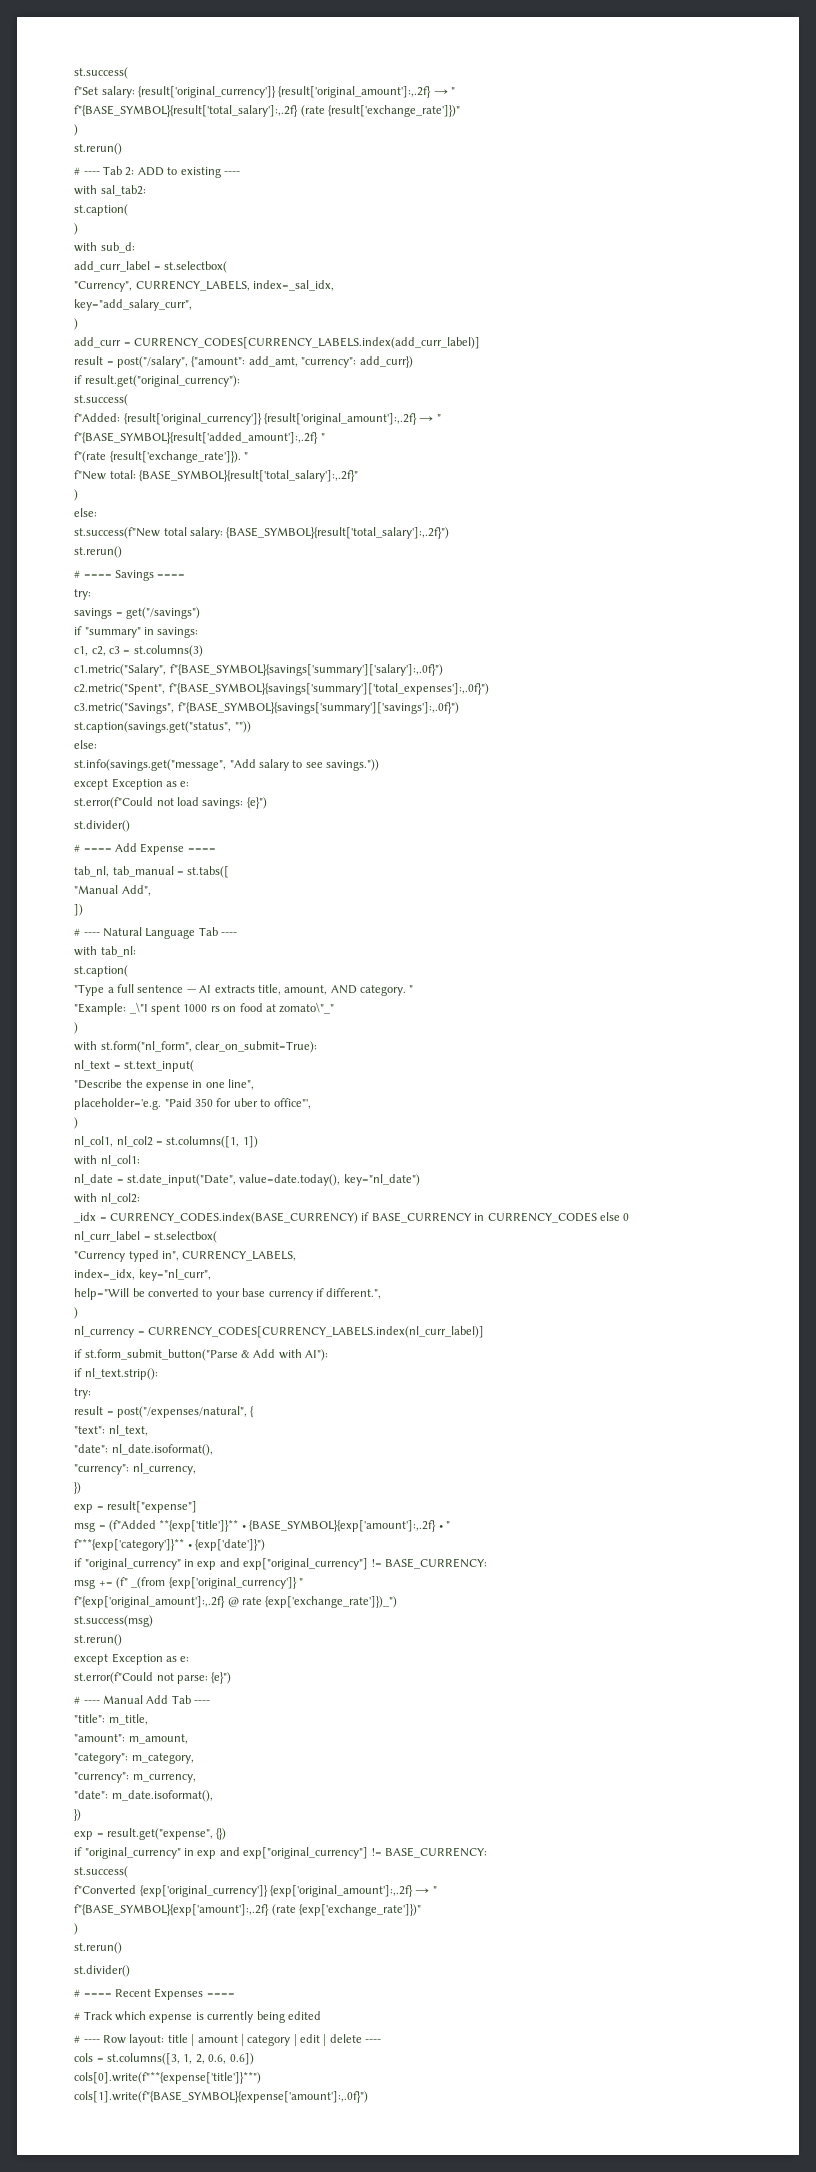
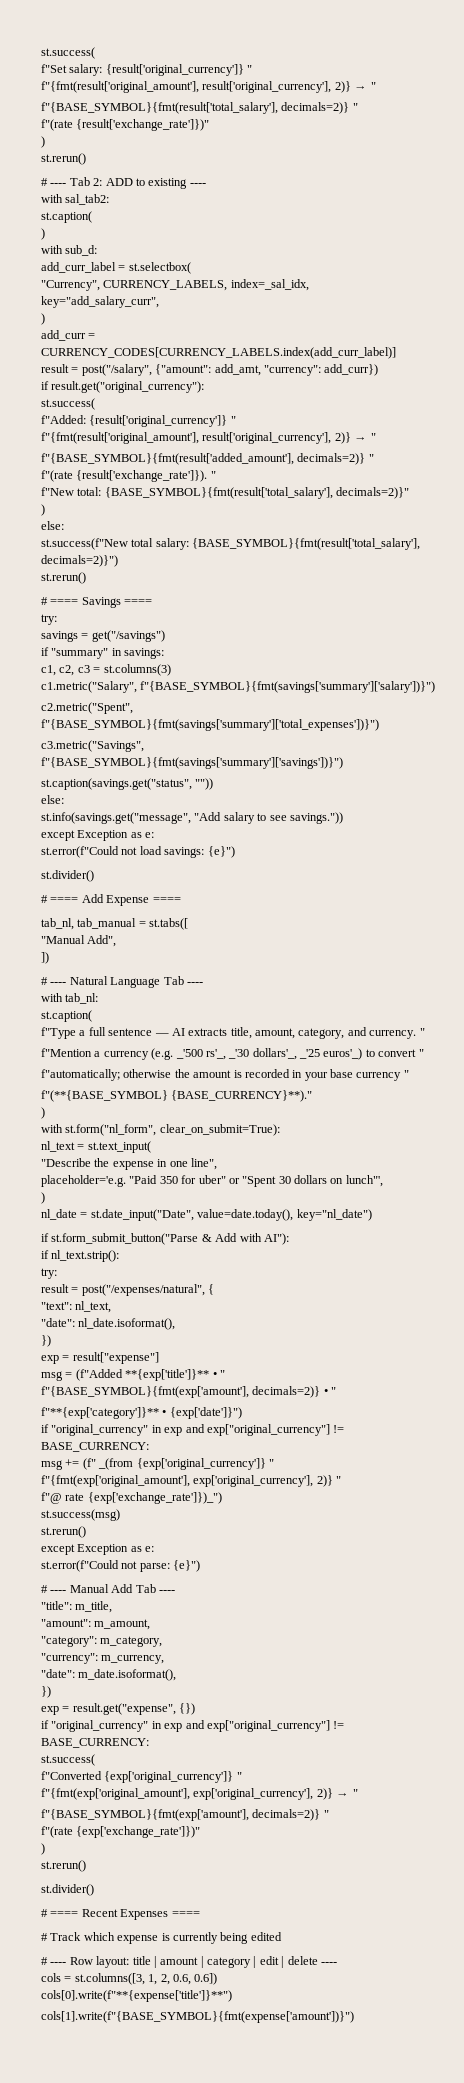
[278,86,456,98] [74,105,325,117] {result['original_amount']:,.2f} → " // f"{BASE_SYMBOL}{result['total_salary']:,.2f} (rate -> [247,65,253,73] [41,81,376,93] [41,102,358,114] [41,119,74,131] " // f"{fmt(result['original_amount'], result['original_currency'], 2)} → " // f"{BASE_SYMBOL}{fmt(result['total_salary'], decimals=2)} " // f"(rate
[264,413,441,425] [74,432,319,444] {result['original_amount']:,.2f} → " // f"{BASE_SYMBOL}{result['added_amount']:,.2f} -> [230,416,236,424] [41,432,376,444] [41,453,366,465] " // f"{fmt(result['original_amount'], result['original_currency'], 2)} → " // f"{BASE_SYMBOL}{fmt(result['added_amount'], decimals=2)}
[139,470,359,482] {BASE_SYMBOL}{result['total_salary']:,.2f}" -> [104,487,410,499] {BASE_SYMBOL}{fmt(result['total_salary'], decimals=2)}"
[226,527,450,539] {BASE_SYMBOL}{result['total_salary']:,.2f}") -> [192,538,421,550] [41,555,119,567] {BASE_SYMBOL}{fmt(result['total_salary'], decimals=2)}")
[169,664,443,676] f"{BASE_SYMBOL}{savings['summary']['salary']:,.0f}") -> [140,681,436,693] f"{BASE_SYMBOL}{fmt(savings['summary']['salary'])}")
[168,683,489,695] f"{BASE_SYMBOL}{savings['summary']['total_expenses']:,.0f}") -> [41,719,380,731] f"{BASE_SYMBOL}{fmt(savings['summary']['total_expenses'])}")
[177,702,459,714] f"{BASE_SYMBOL}{savings['summary']['savings']:,.0f}") -> [41,757,344,769] f"{BASE_SYMBOL}{fmt(savings['summary']['savings'])}")
[74,984,105,996] "Type -> [41,1027,77,1039] f"Type
[330,985,414,996] [74,1002,335,1015] AND category. " // "Example: _\"I spent 1000 rs on food at zomato\"_" -> [298,1027,425,1039] [41,1048,424,1060] [41,1069,409,1081] [41,1090,313,1102] category, and currency. " // f"Mention a currency (e.g. _'500 rs'_, _'30 dollars'_, _'25 euros'_) to convert " // f"automatically; otherwise the amount is recorded in your base currency " // f"(**{BASE_SYMBOL} {BASE_CURRENCY}**)."
[233,1098,311,1109] [74,1117,79,1129] [74,1136,258,1148] [74,1155,140,1166] uber to office"', // ) // nl_col1, nl_col2 = st.columns([1, 1]) // with nl_col1: -> [198,1175,383,1187] [41,1192,46,1204] uber" or "Spent 30 dollars on lunch"', // )
[74,1193,140,1204] [74,1212,630,1224] [74,1231,218,1243] [74,1250,297,1262] [74,1269,211,1281] [74,1288,382,1300] [74,1307,79,1319] [74,1326,485,1338] // with nl_col2: // _idx = CURRENCY_CODES.index(BASE_CURRENCY) if BASE_CURRENCY in CURRENCY_CODES else 0 // nl_curr_label = st.selectbox( // "Currency typed in", CURRENCY_LABELS, // index=_idx, key="nl_curr", // help="Will be converted to your base currency if different.", // ) // nl_currency = CURRENCY_CODES[CURRENCY_LABELS.index(nl_curr_label)] -> (372, 1215) none
[74,1463,196,1475] // "currency": nl_currency, -> (176, 1324) none
[249,1520,437,1532] {BASE_SYMBOL}{exp['amount']:,.2f} -> [219,1370,225,1378] [41,1386,321,1398] " // f"{BASE_SYMBOL}{fmt(exp['amount'], decimals=2)}
[74,1596,239,1608] f"{exp['original_amount']:,.2f} @ -> [41,1475,342,1487] [41,1492,63,1504] f"{fmt(exp['original_amount'], exp['original_currency'], 2)} " // f"@
[270,1885,437,1897] [74,1904,296,1916] {exp['original_amount']:,.2f} → " // f"{BASE_SYMBOL}{exp['amount']:,.2f} (rate -> [236,1772,242,1780] [41,1788,358,1800] [41,1809,329,1821] [41,1826,74,1838] " // f"{fmt(exp['original_amount'], exp['original_currency'], 2)} → " // f"{BASE_SYMBOL}{fmt(exp['amount'], decimals=2)} " // f"(rate
[74,2091,369,2103] cols[1].write(f"{BASE_SYMBOL}{expense['amount']:,.0f}") -> [41,2011,355,2023] cols[1].write(f"{BASE_SYMBOL}{fmt(expense['amount'])}")

